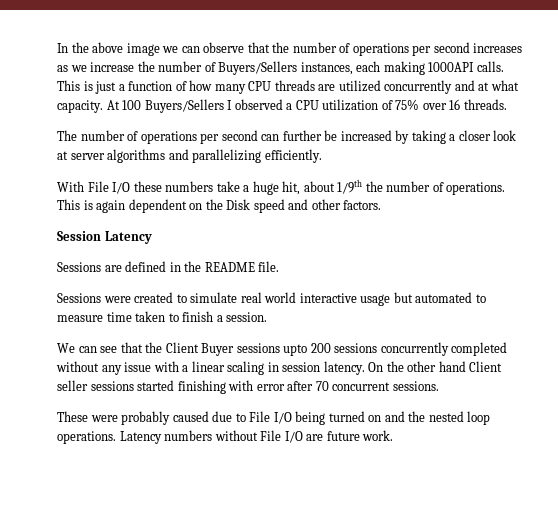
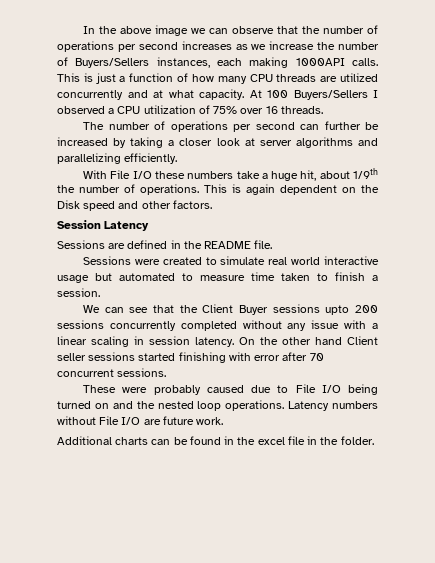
(394, 435) none -> [57,436,374,445] // Additional charts can be found in the excel file in the folder.

